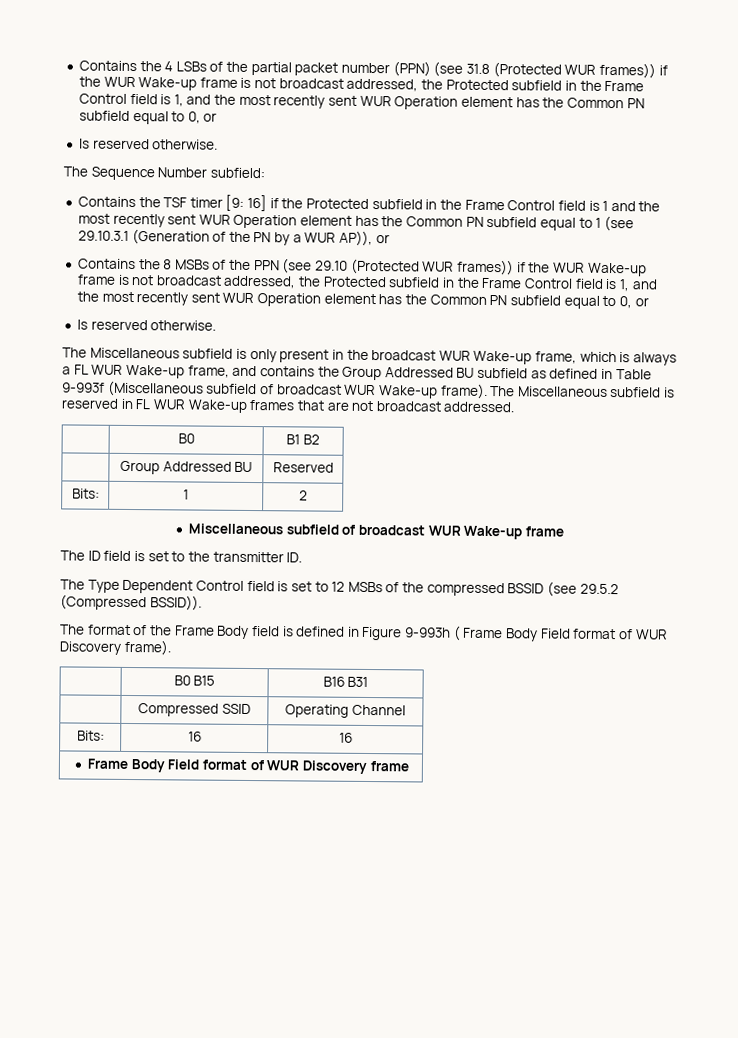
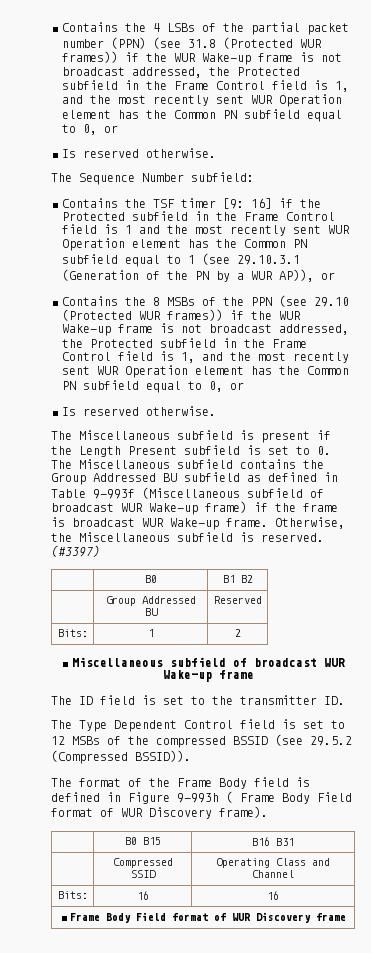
[249,348,678,366] [62,364,258,379] only present in the broadcast WUR Wake-up frame, which is always a FL WUR Wake-up frame, and -> [261,430,331,443] [51,445,331,457] [51,459,233,469] present if the Length Present subfield is set to 0. The Miscellaneous subfield
[440,383,676,399] [61,398,515,413] frame). The Miscellaneous subfield is reserved in FL WUR Wake-up frames that are not broadcast addressed. -> [205,501,338,513] [51,517,345,530] [51,532,324,542] [51,545,100,557] frame) if the frame is broadcast WUR Wake-up frame. Otherwise, the Miscellaneous subfield is reserved. (#3397)
(350, 711) none -> [276,858,330,866] Class and

